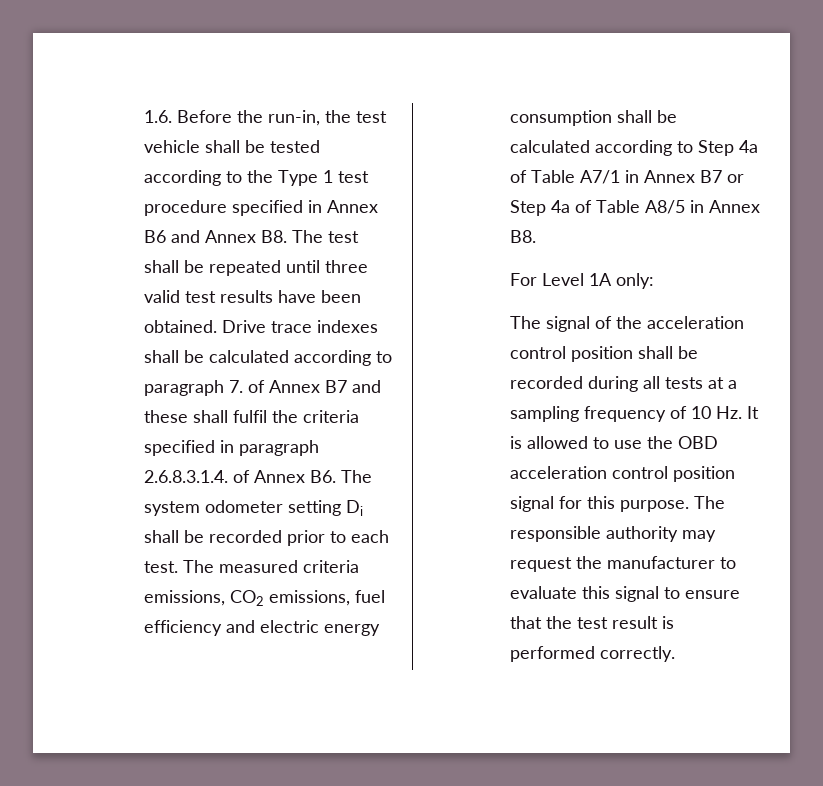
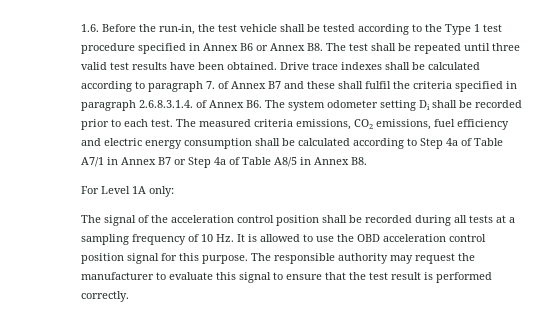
[170,230,200,243] and -> [255,45,268,51] or

